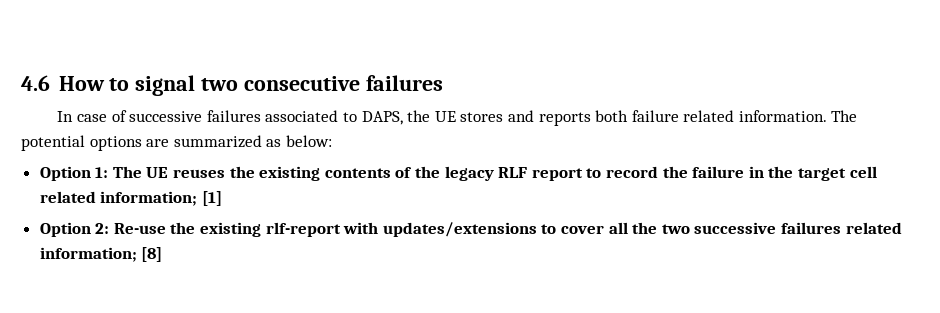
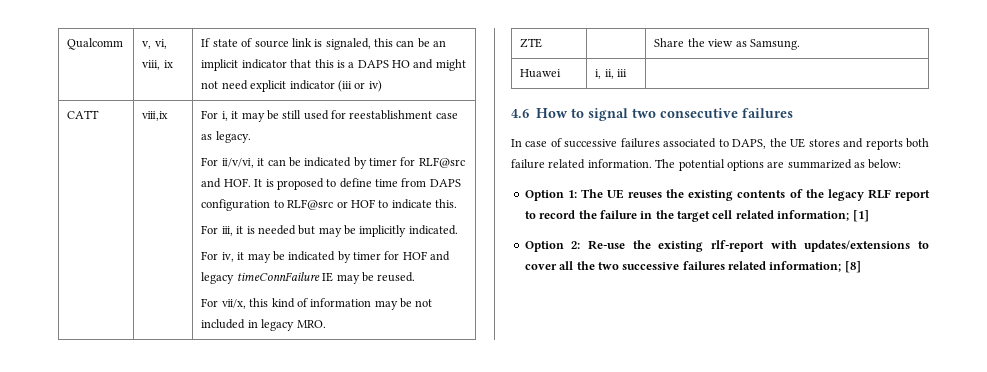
(21, 83) none -> [67,38,124,50] [142,39,167,49] [142,60,173,70] [201,38,447,50] [201,59,466,71] [201,80,382,92] [67,110,100,119] [142,111,169,121] [201,110,458,122] [201,131,251,143] [201,157,465,169] [201,178,461,190] [201,199,457,211] [201,225,458,237] [201,251,451,263] [201,272,416,284] [201,298,433,310] [201,319,326,331] [520,38,543,48] [654,38,800,50] [520,69,562,78] [595,69,628,79] Qualcomm | v, vi, viii, ix | If state of source link is signaled, this can be an implicit indicator that this is a DAPS HO and might not need explicit indicator (iii or iv) // CATT | ⅷ,ⅸ | For i, it may be still used for reestablishment case as legacy. // For ⅱ/ⅴ/ⅵ, it can be indicated by timer for RLF@src and HOF. It is proposed to define time from DAPS configuration to RLF@src or HOF to indicate this. // For ⅲ, it is needed but may be implicitly indicated. // For ⅳ, it may be indicated by timer for HOF and legacy timeConnFailure IE may be reused. // For ⅶ/ⅹ, this kind of information may be not included in legacy MRO. // ZTE | | Share the view as Samsung. // Huawei | i, ii, iii | //

